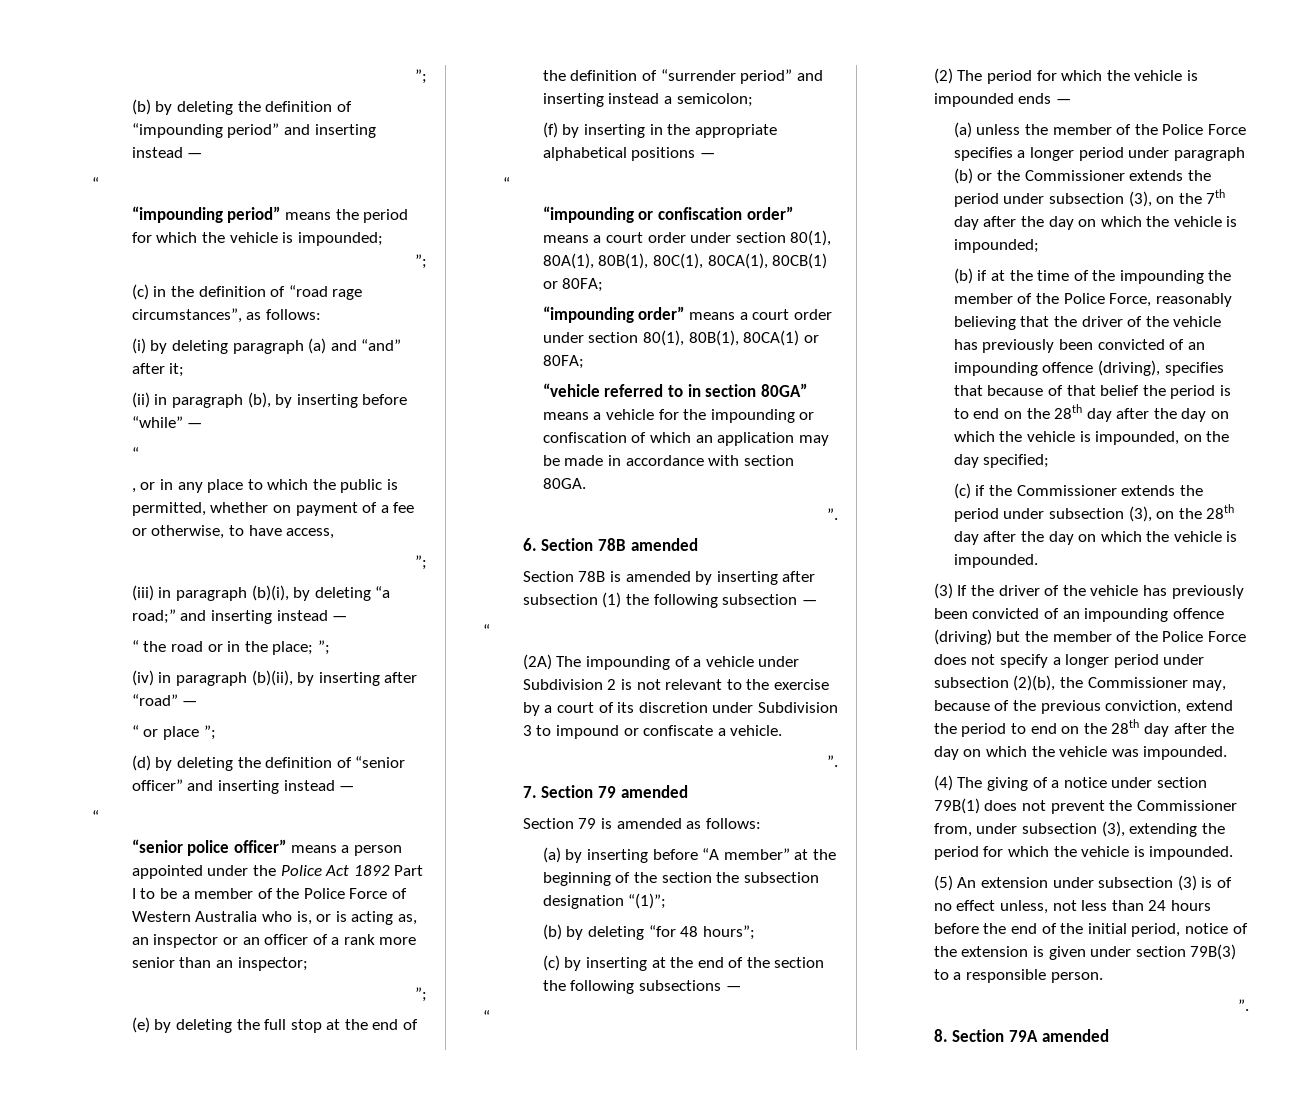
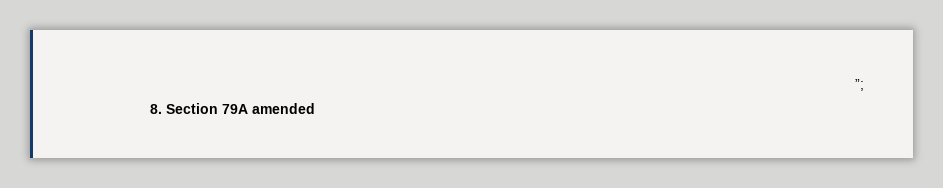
[415,69,427,84] [131,99,352,115] [131,123,376,138] [131,147,203,158] [91,177,99,189] [131,206,409,223] [131,232,383,246] [415,254,427,269] [131,284,363,300] [131,308,321,323] [131,338,402,354] [131,363,185,377] [131,392,408,408] [131,416,203,428] [131,447,139,459] [131,479,399,493] [131,502,415,516] [131,525,335,539] [415,555,427,570] [131,585,391,601] [131,609,348,624] [131,640,330,655] [131,670,418,686] [131,694,198,706] [131,725,216,740] [131,755,406,771] [131,779,355,794] [91,810,99,822] [131,839,402,856] [131,865,424,879] [131,888,408,899] [131,911,417,925] [131,934,417,948] [131,957,308,971] [415,987,427,1002] [131,1017,419,1033] [542,69,823,84] [542,93,753,107] [542,122,777,138] [542,147,715,161] [502,177,510,189] [542,206,793,223] [542,230,832,246] [542,253,828,269] [542,278,604,292] [542,306,832,323] [542,330,819,346] [542,355,584,369] [542,383,807,397] [542,409,815,423] [542,432,829,446] [542,455,794,466] [542,478,586,489] [827,508,838,520] [522,538,698,551] [522,571,816,585] [522,592,817,608] [482,624,490,636] [522,654,800,670] [522,679,829,690] [522,702,838,716] [522,725,783,739] [827,755,838,767] [522,785,688,798] [522,818,761,829] [542,847,836,863] [542,872,819,886] [542,893,667,909] [542,924,755,940] [542,955,825,971] [542,980,741,994] [482,1010,490,1022] [933,68,1198,84] [933,93,1071,107] [953,122,1246,138] [953,147,1245,161] [953,168,1211,184] [953,189,1226,207] [953,216,1238,230] [953,239,1039,253] [953,268,1232,284] [953,293,1232,307] [953,316,1222,330] [953,339,1205,353] [953,360,1224,376] [953,385,1231,399] [953,404,1230,422] [953,431,1230,445] [953,454,1050,468] [953,483,1203,499] [953,504,1235,522] [953,531,1238,545] [953,554,1038,568] [933,583,1244,599] [933,608,1224,622] [933,629,1246,645] [933,654,1205,668] [933,675,1227,691] [933,700,1233,714] [933,719,1235,737] [933,746,1228,760] [933,775,1207,791] [933,798,1237,814] [933,821,1225,837] [933,846,1234,860] [933,875,1232,891] [933,900,1211,914] [933,923,1248,937] [933,944,1237,960] [933,969,1103,983] [1238,999,1249,1011] ”; // (b) by deleting the definition of “impounding period” and inserting instead — // “ // “impounding period” means the period for which the vehicle is impounded; // ”; // (c) in the definition of “road rage circumstances”, as follows: // (i) by deleting paragraph (a) and “and” after it; // (ii) in paragraph (b), by inserting before “while” — // “ // , or in any place to which the public is permitted, whether on payment of a fee or otherwise, to have access, // ”; // (iii) in paragraph (b)(i), by deleting “a road;” and inserting instead — // “ the road or in the place; ”; // (iv) in paragraph (b)(ii), by inserting after “road” — // “ or place ”; // (d) by deleting the definition of “senior officer” and inserting instead — // “ // “senior police officer” means a person appointed under the Police Act 1892 Part I to be a member of the Police Force of Western Australia who is, or is acting as, an inspector or an officer of a rank more senior than an inspector; // ”; // (e) by deleting the full stop at the end of the definition of “surrender period” and inserting instead a semicolon; // (f) by inserting in the appropriate alphabetical positions — // “ // “impounding or confiscation order” means a court order under section 80(1), 80A(1), 80B(1), 80C(1), 80CA(1), 80CB(1) or 80FA; // “impounding order” means a court order under section 80(1), 80B(1), 80CA(1) or 80FA; // “vehicle referred to in section 80GA” means a vehicle for the impounding or confiscation of which an application may be made in accordance with section 80GA. // ”. // 6. Section 78B amended // Section 78B is amended by inserting after subsection (1) the following subsection — // “ // (2A) The impounding of a vehicle under Subdivision 2 is not relevant to the exercise by a court of its discretion under Subdivision 3 to impound or confiscate a vehicle. // ”. // 7. Section 79 amended // Section 79 is amended as follows: // (a) by inserting before “A member” at the beginning of the section the subsection designation “(1)”; // (b) by deleting “for 48 hours”; // (c) by inserting at the end of the section the following subsections — // “ // (2) The period for which the vehicle is impounded ends — // (a) unless the member of the Police Force specifies a longer period under paragraph (b) or the Commissioner extends the period under subsection (3), on the 7th day after the day on which the vehicle is impounded; // (b) if at the time of the impounding the member of the Police Force, reasonably believing that the driver of the vehicle has previously been convicted of an impounding offence (driving), specifies that because of that belief the period is to end on the 28th day after the day on which the vehicle is impounded, on the day specified; // (c) if the Commissioner extends the period under subsection (3), on the 28th day after the day on which the vehicle is impounded. // (3) If the driver of the vehicle has previously been convicted of an impounding offence (driving) but the member of the Police Force does not specify a longer period under subsection (2)(b), the Commissioner may, because of the previous conviction, extend the period to end on the 28th day after the day on which the vehicle was impounded. // (4) The giving of a notice under section 79B(1) does not prevent the Commissioner from, under subsection (3), extending the period for which the vehicle is impounded. // (5) An extension under subsection (3) is of no effect unless, not less than 24 hours before the end of the initial period, notice of the extension is given under section 79B(3) to a responsible person. // ”. -> [855,79,864,91] ”;

